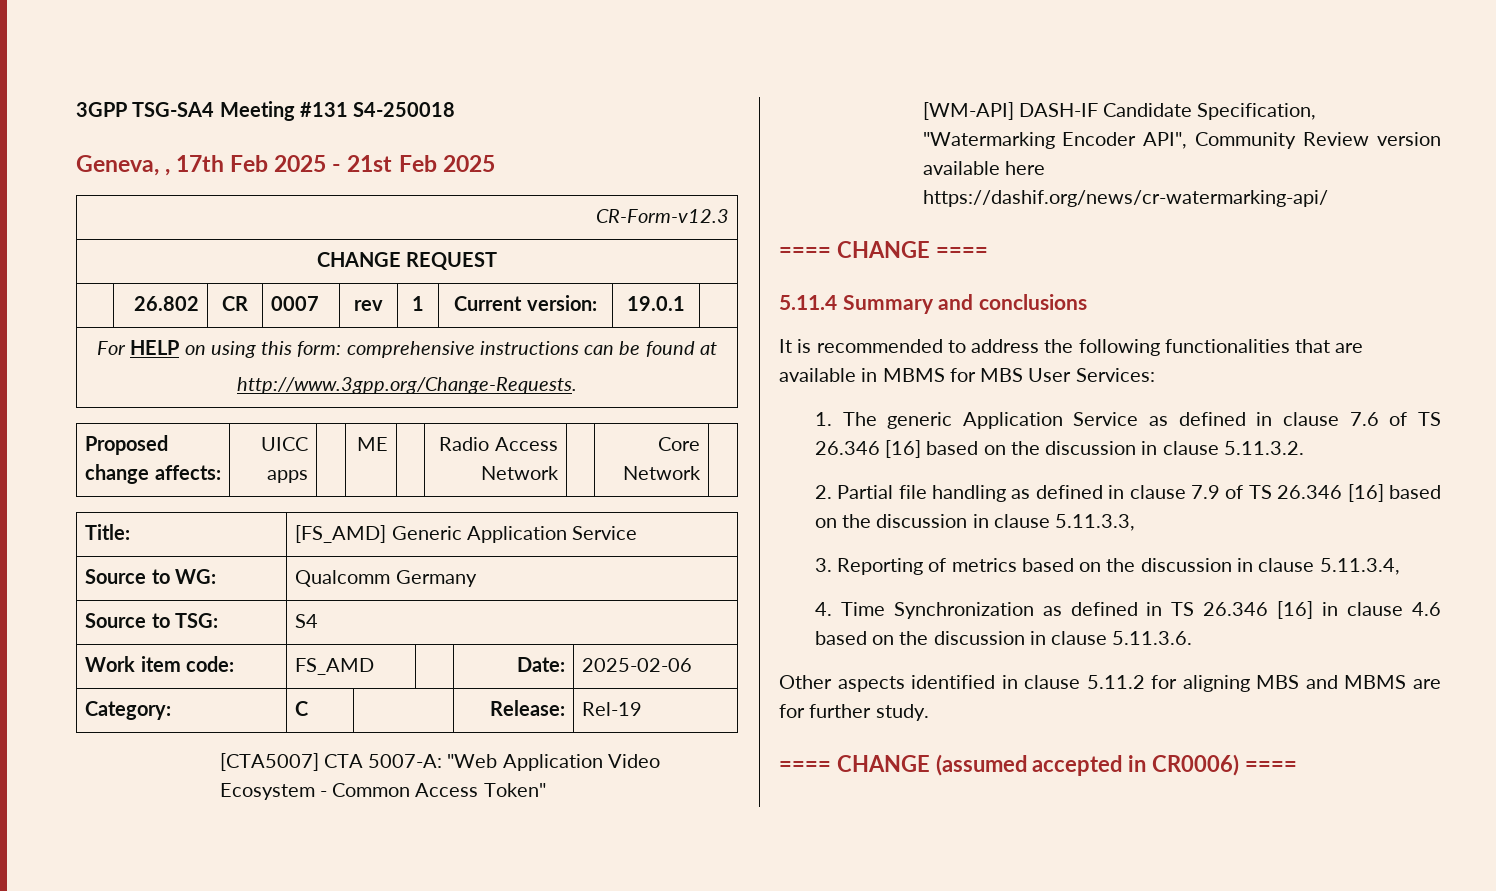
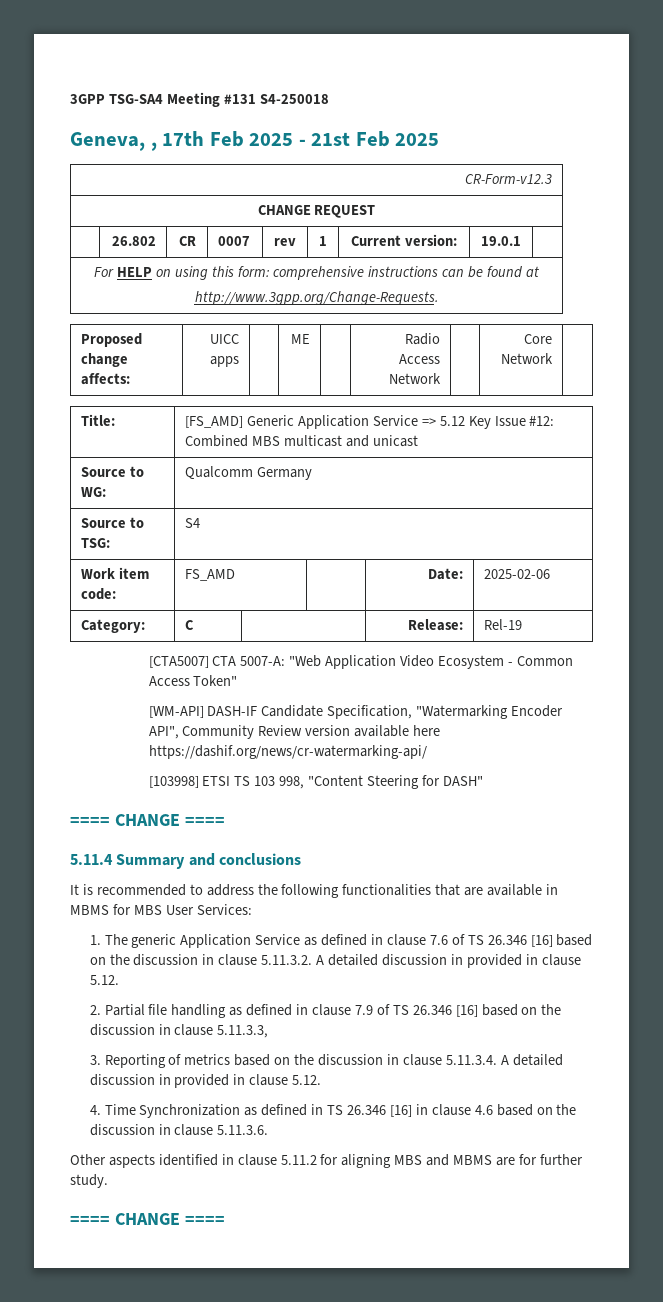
(638, 533) none -> [421,416,555,429] [185,435,418,447] => 5.12 Key Issue #12: Combined MBS multicast and unicast
(1328, 198) none -> [148,775,483,789] // [103998] ETSI TS 103 998, "Content Steering for DASH"
(1304, 448) none -> [316,954,581,968] [89,975,119,985] A detailed discussion in provided in clause 5.12.
[1319,558,1400,575] 5.11.3.4, -> [445,1054,563,1066] [89,1074,322,1088] 5.11.3.4. A detailed discussion in provided in clause 5.12.
[935,754,1240,776] (assumed accepted in CR0006) -> (180, 1219) none

